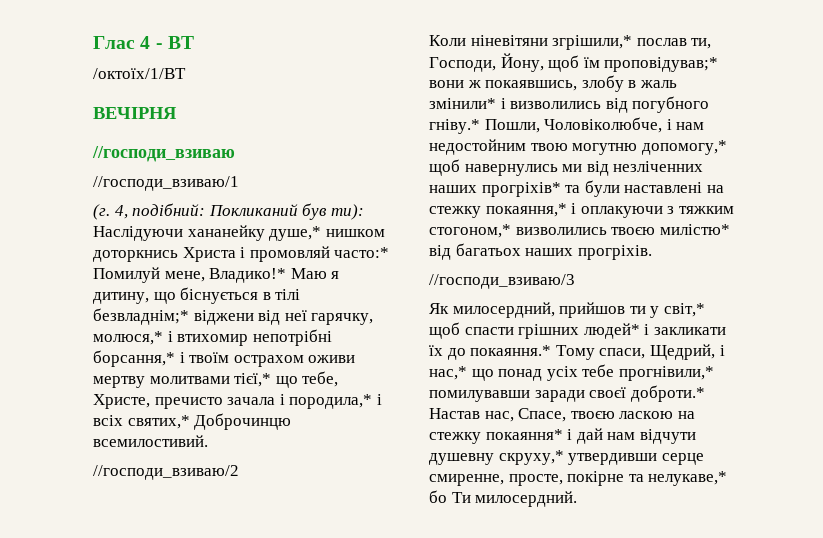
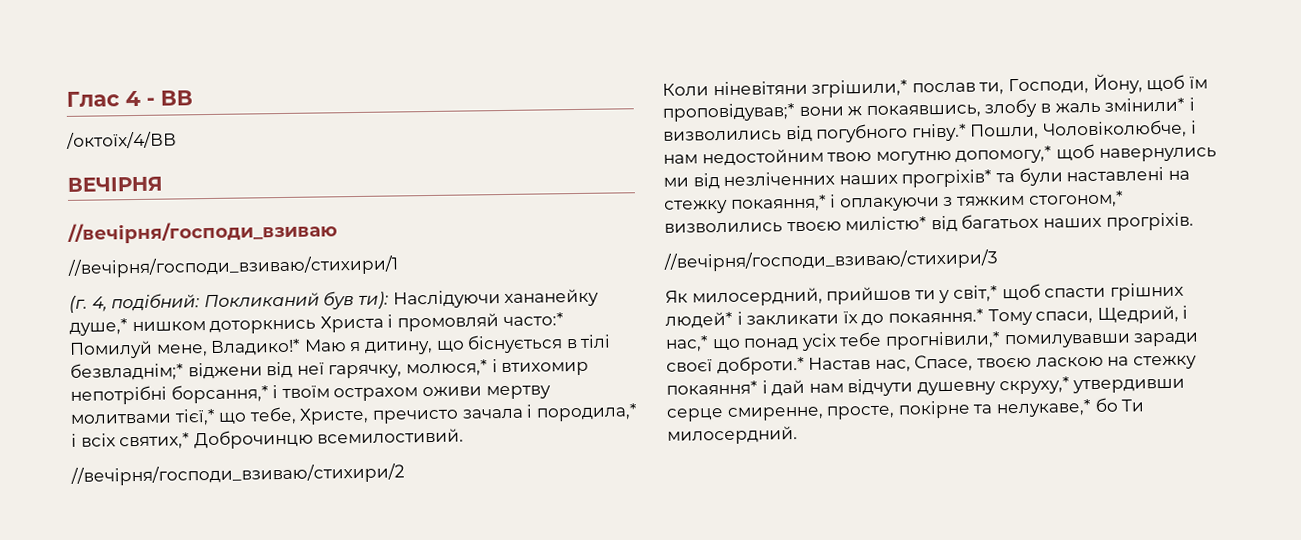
[167,36,194,49] [93,68,186,79] ВТ // /октоїх/1/ВТ -> [160,90,193,106] [66,131,177,149] ВВ // /октоїх/4/ВВ
[92,146,235,162] [93,176,239,191] //господи_взиваю // //господи_взиваю/1 -> [67,220,338,244] [67,255,399,278] //вечірня/господи_взиваю // //вечірня/господи_взиваю/стихири/1
[93,465,239,480] //господи_взиваю/2 -> [70,463,405,486] //вечірня/господи_взиваю/стихири/2
[429,274,575,289] //господи_взиваю/3 -> [663,249,998,272] //вечірня/господи_взиваю/стихири/3

